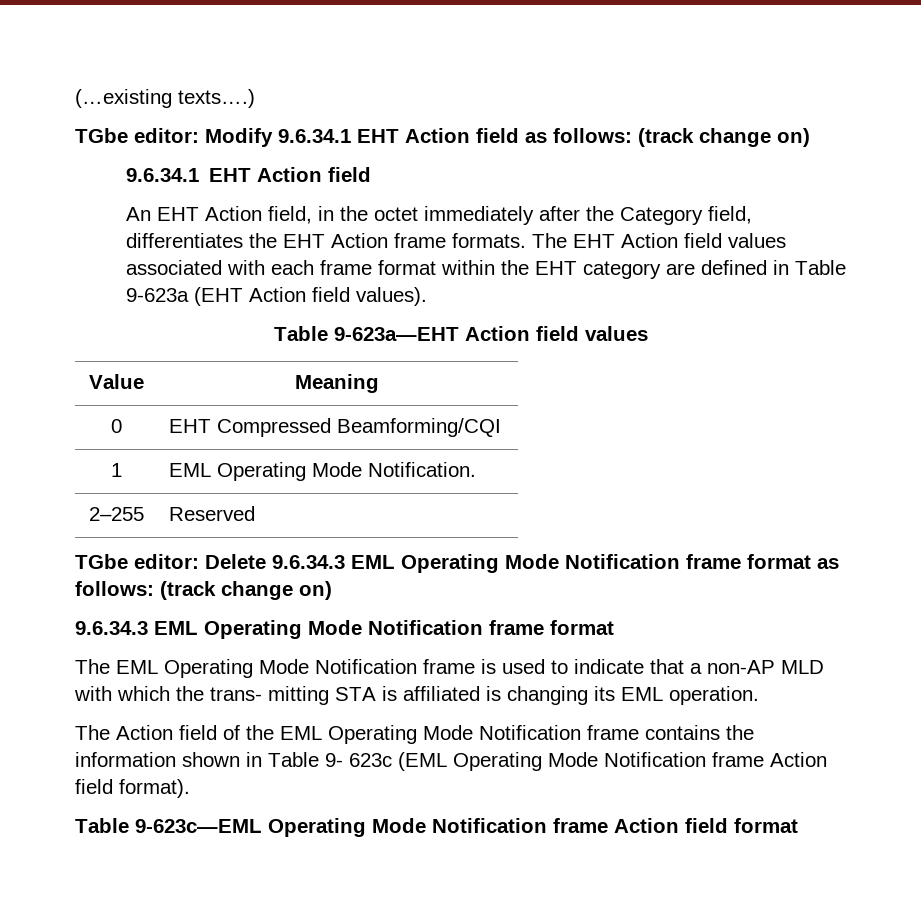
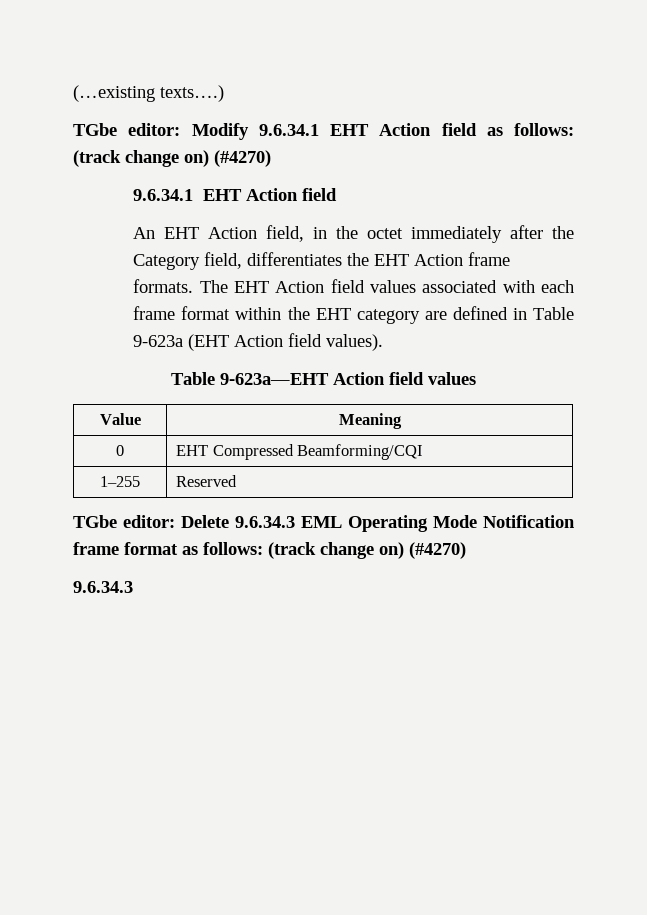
(810, 137) none -> [214,150,271,167] (#4270)
[110,463,122,477] [168,462,476,481] [88,507,144,521] 1 | EML Operating Mode Notification. // 2–255 -> [100,476,140,487] 1–255
[75,620,614,639] [75,659,824,678] [74,686,759,705] [75,725,754,744] [75,752,827,771] [75,779,190,798] [75,818,798,837] // 9.6.34.3 EML Operating Mode Notification frame format // The EML Operating Mode Notification frame is used to indicate that a non-AP MLD with which the trans- mitting STA is affiliated is changing its EML operation. // The Action field of the EML Operating Mode Notification frame contains the information shown in Table 9- 623c (EML Operating Mode Notification frame Action field format). // Table 9-623c—EML Operating Mode Notification frame Action field format -> [409,542,466,559] [73,581,133,593] (#4270) // 9.6.34.3

